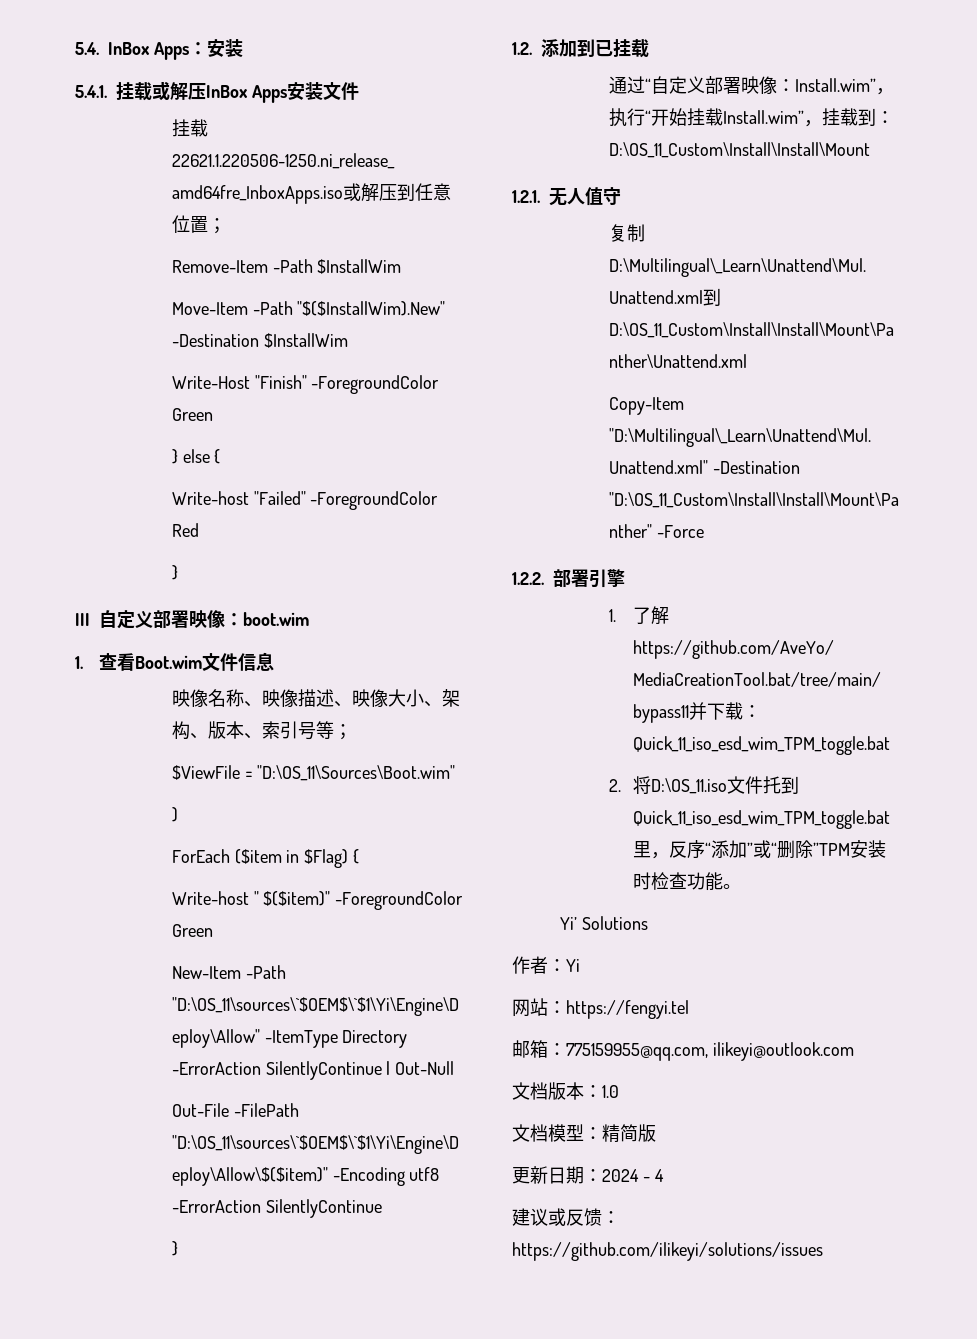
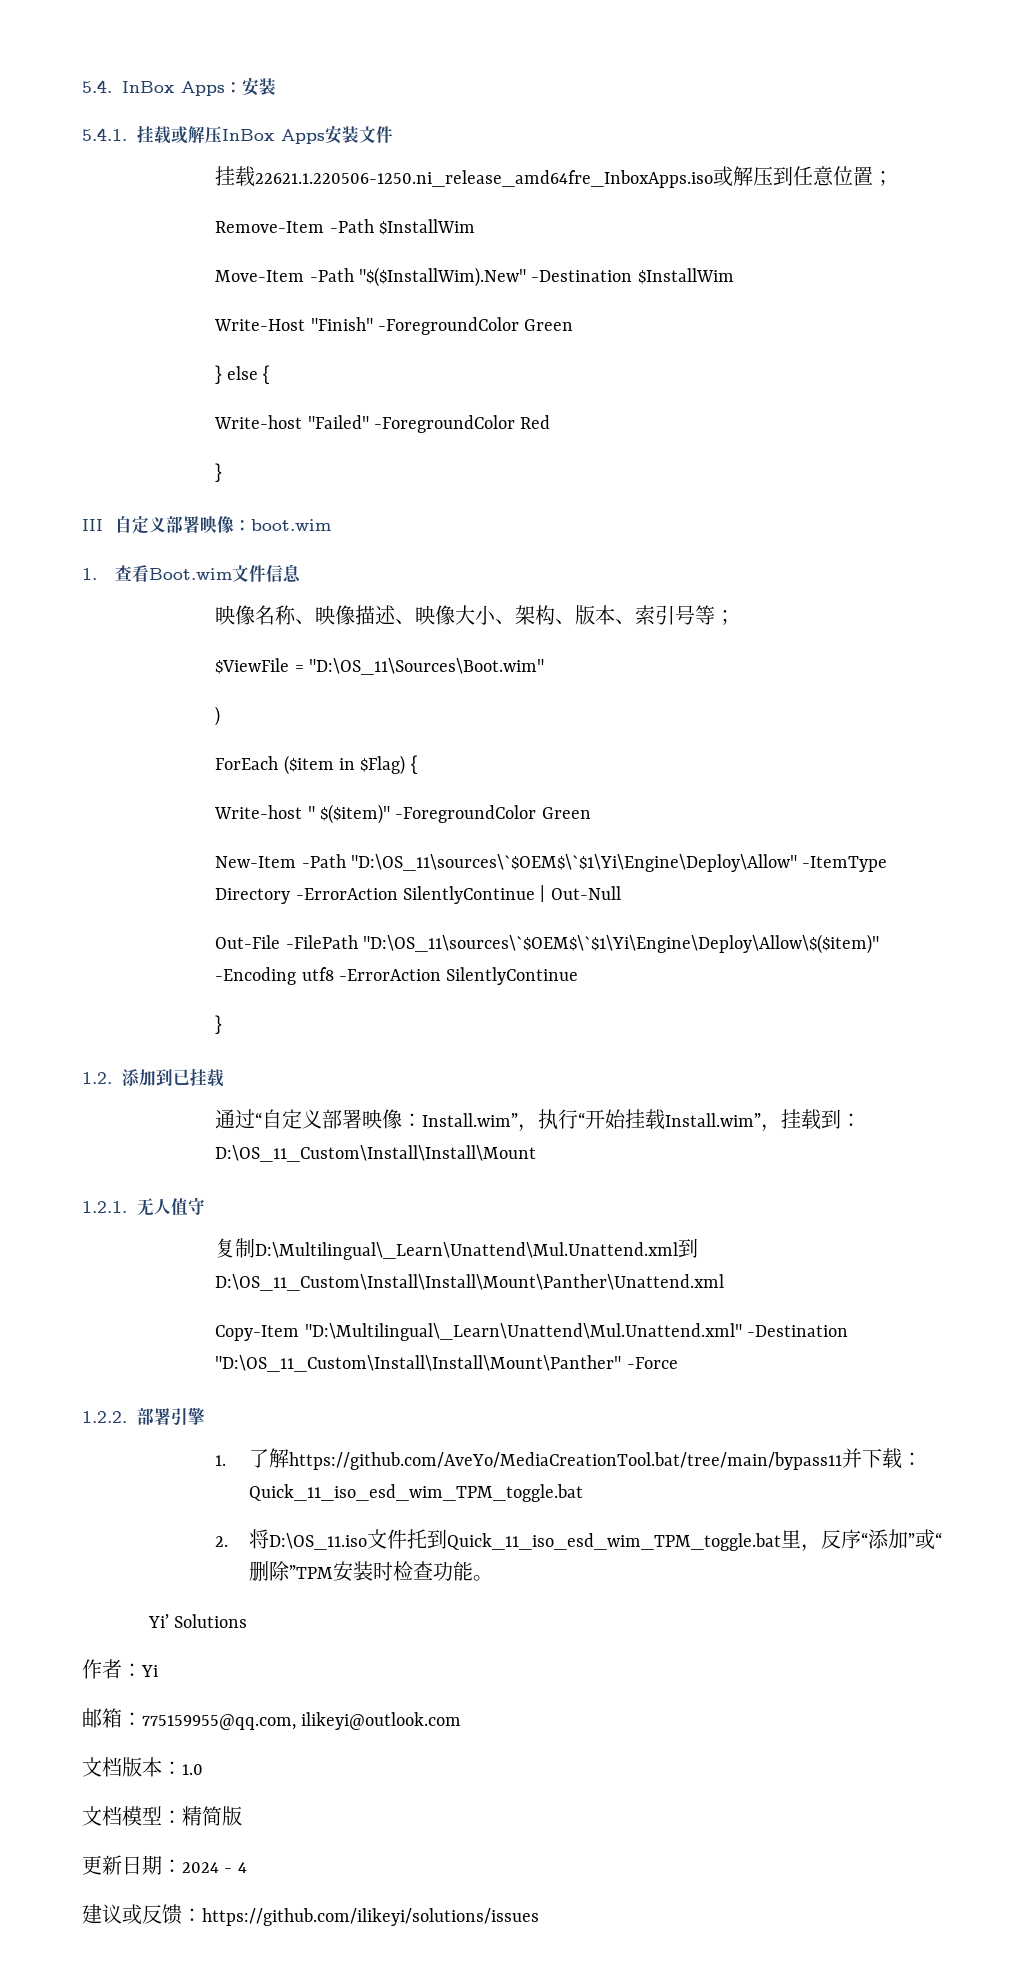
[512,998,689,1019] // 网站：https://fengyi.tel -> (158, 1671) none

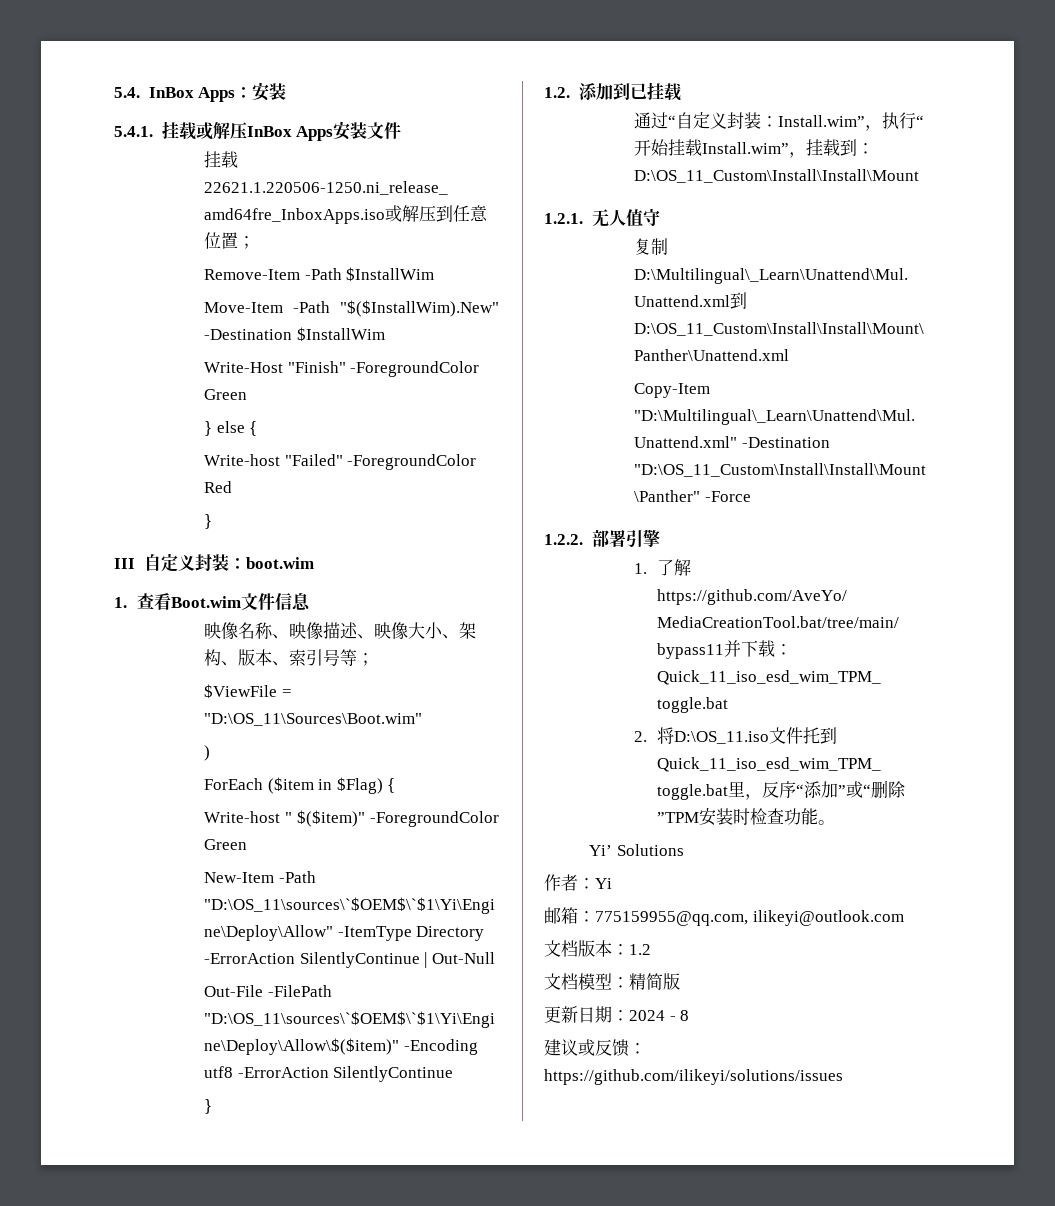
[166,516,235,533] 部署映像 -> [194,554,229,571] 封装
[322,1109,403,1129] 部署映像 -> [727,112,762,129] 封装
[182,1764,203,1775] 1.0 -> [629,944,651,955] 1.2
[237,1862,247,1873] 4 -> [680,1010,690,1021] 8

